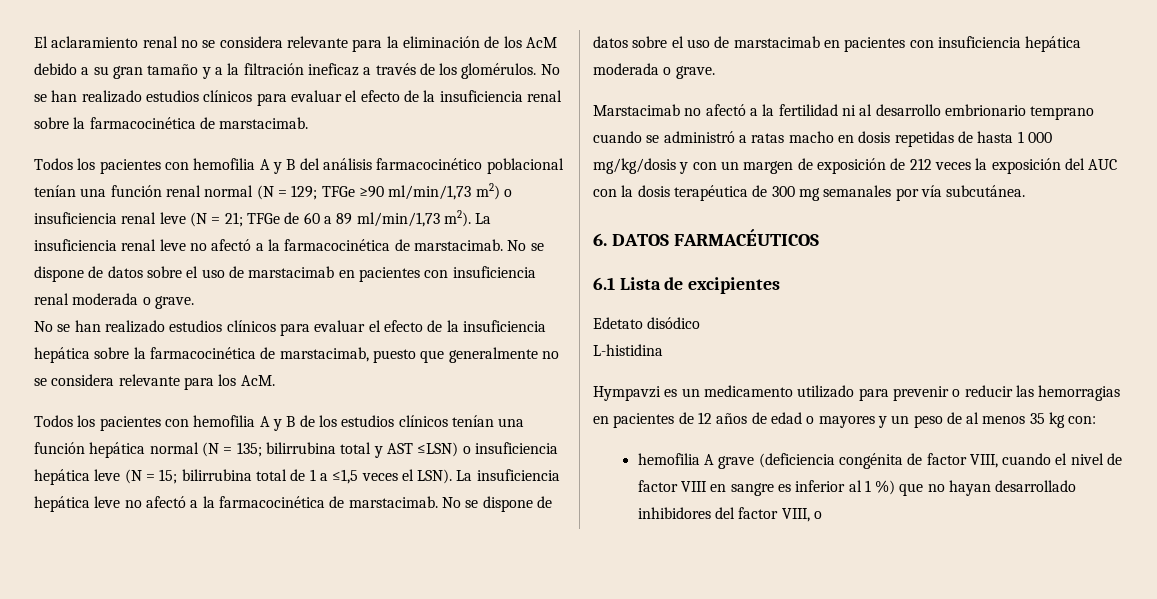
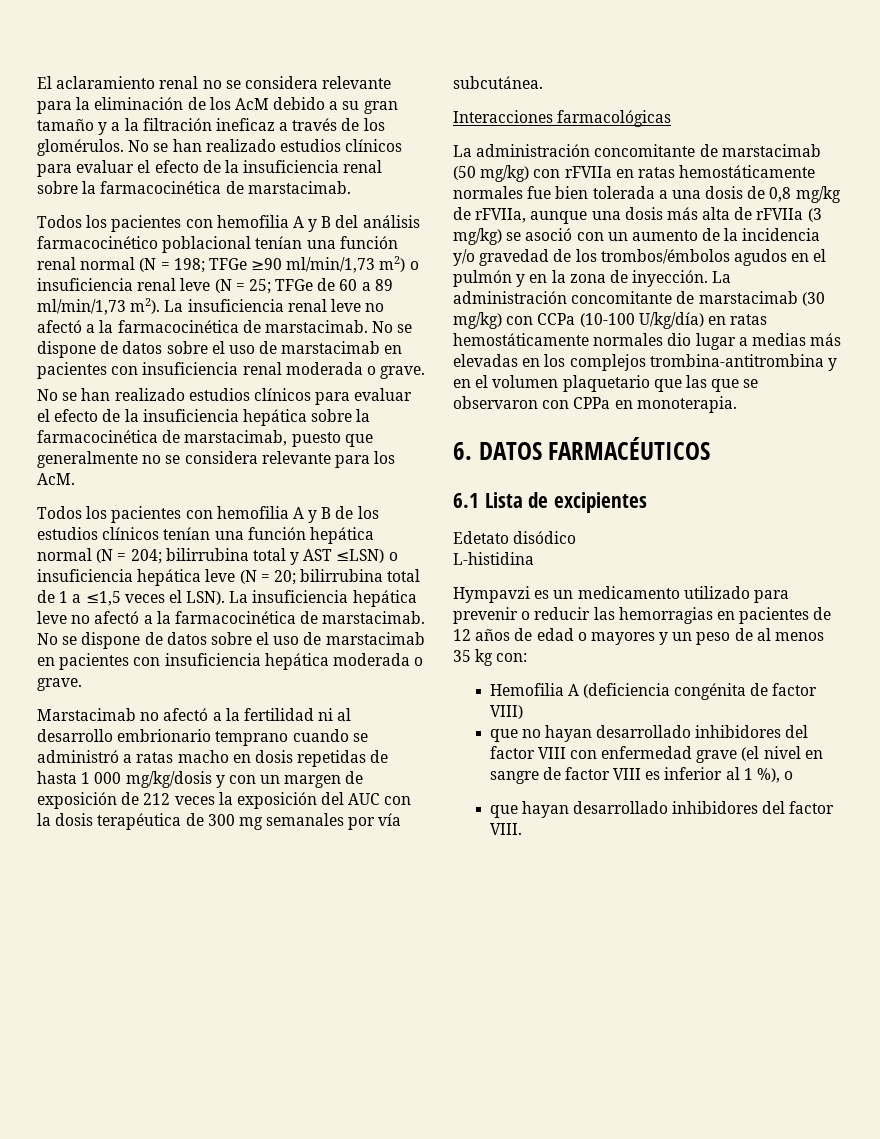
[291,185,318,200] 129; -> [173,258,205,273] 198;
[224,212,243,227] 21; -> [248,279,271,294] 25;
[236,442,262,457] 135; -> [130,549,162,564] 204;
[159,469,178,484] 15; -> [273,570,296,585] 20;
(1026, 191) none -> [453,110,672,127] [453,144,821,157] [453,165,816,182] [453,186,841,203] [453,207,822,224] [453,228,821,245] [453,249,827,266] [453,270,732,287] [453,291,825,306] [453,312,768,329] [453,333,842,350] [453,354,837,371] [453,375,759,392] [453,396,737,413] // Interacciones farmacológicas // La administración concomitante de marstacimab (50 mg/kg) con rFVIIa en ratas hemostáticamente normales fue bien tolerada a una dosis de 0,8 mg/kg de rFVIIa, aunque una dosis más alta de rFVIIa (3 mg/kg) se asoció con un aumento de la incidencia y/o gravedad de los trombos/émbolos agudos en el pulmón y en la zona de inyección. La administración concomitante de marstacimab (30 mg/kg) con CCPa (10-100 U/kg/día) en ratas hemostáticamente normales dio lugar a medias más elevadas en los complejos trombina-antitrombina y en el volumen plaquetario que las que se observaron con CPPa en monoterapia.
[637,453,755,469] hemofilia A grave -> [489,683,579,696] Hemofilia A
[969,453,1123,468] [637,480,896,496] VIII, cuando el nivel de factor VIII en sangre es inferior al 1 %) -> [489,705,523,719] VIII) //
[781,508,822,522] VIII, o -> [537,746,823,763] [489,767,794,784] [489,801,835,818] [489,823,522,835] VIII con enfermedad grave (el nivel en sangre de factor VIII es inferior al 1 %), o // que hayan desarrollado inhibidores del factor VIII.

